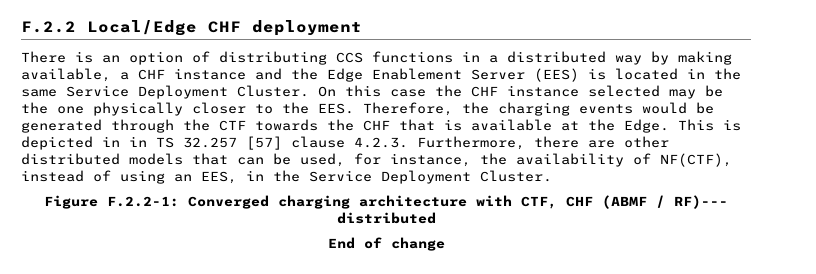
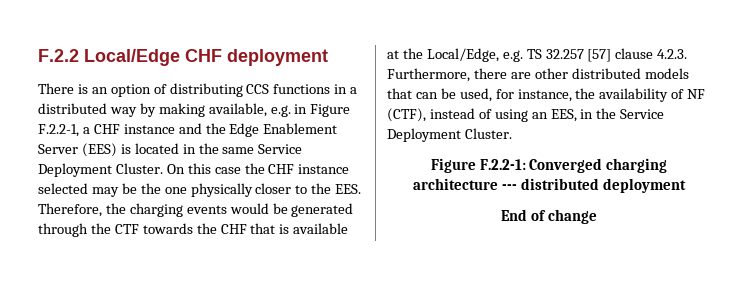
(111, 75) none -> [270,104,351,117] [38,124,79,137] e.g. in Figure F.2.2-1,
[624,119,741,133] [21,136,147,150] Edge. This is depicted in in -> [426,48,523,62] Local/Edge, e.g.
[660,153,732,167] NF(CTF), -> [687,89,706,99] [387,108,426,122] NF (CTF),
[476,195,728,209] [336,212,436,224] with CTF, CHF (ABMF / RF)--- distributed -> [502,178,686,193] --- distributed deployment

